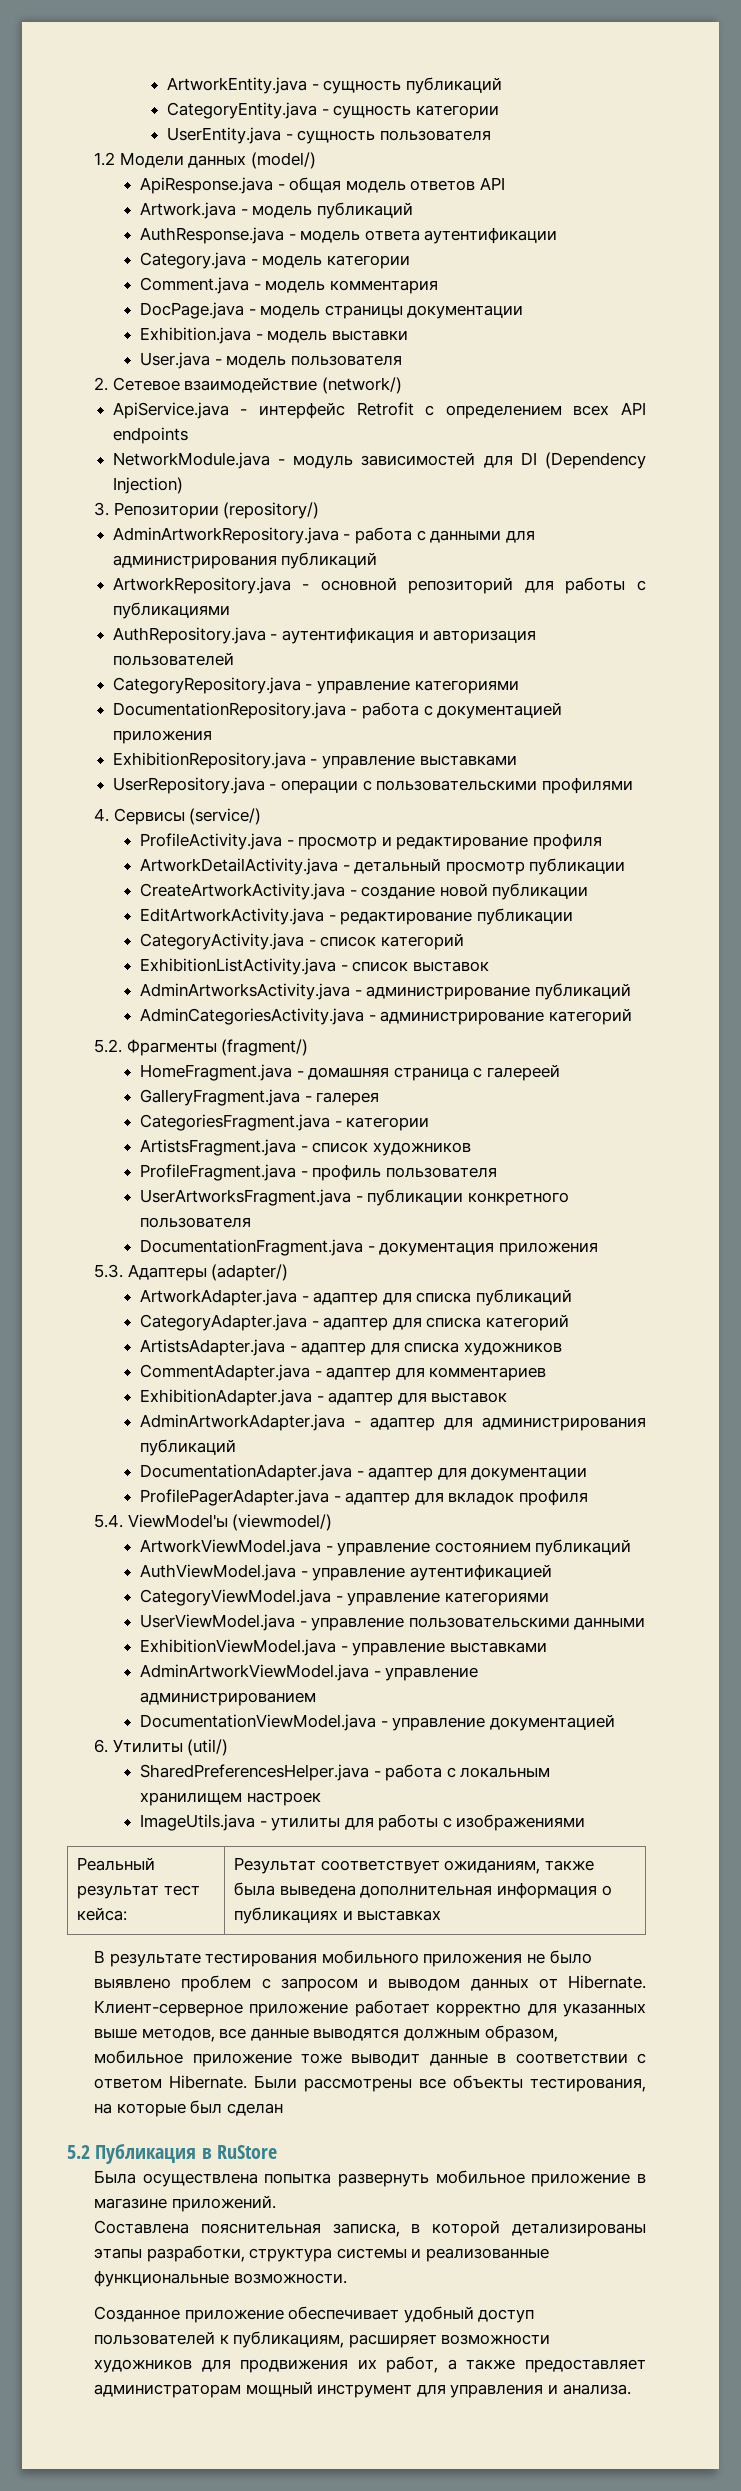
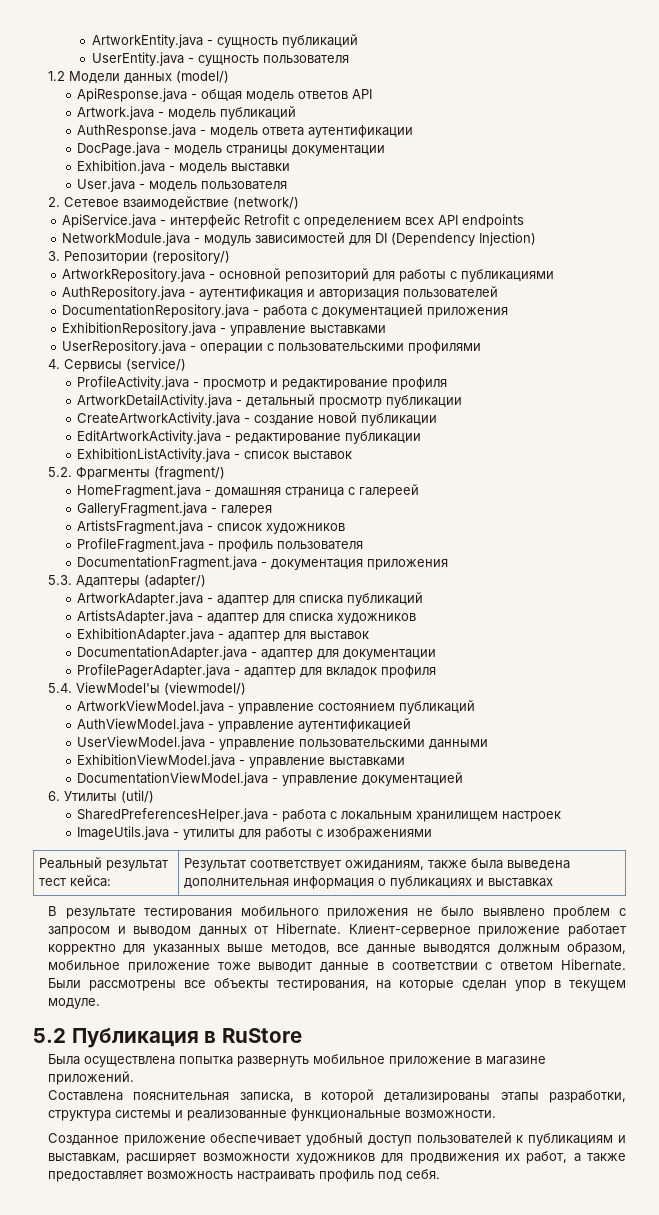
[167,102,499,119] // CategoryEntity.java - сущность категории -> (359, 41) none
[139,252,410,269] [139,277,438,294] // Category.java - модель категории // Comment.java - модель комментария -> (414, 131) none
[112,527,535,544] [112,552,378,569] // AdminArtworkRepository.java - работа с данными для администрирования публикаций -> (230, 257) none
[112,677,519,694] // CategoryRepository.java - управление категориями -> (499, 292) none
[139,933,464,950] // CategoryActivity.java - список категорий -> (422, 437) none
[139,983,631,1000] [139,1008,632,1025] // AdminArtworksActivity.java - администрирование публикаций // AdminCategoriesActivity.java - администрирование категорий -> (353, 455) none
[139,1114,430,1131] // CategoriesFragment.java - категории -> (273, 510) none
[139,1189,569,1206] [139,1217,251,1228] // UserArtworksFragment.java - публикации конкретного пользователя -> (364, 545) none
[139,1314,569,1331] // CategoryAdapter.java - адаптер для списка категорий -> (424, 599) none
[139,1364,547,1381] // CommentAdapter.java - адаптер для комментариев -> (417, 618) none
[139,1414,646,1431] [139,1439,236,1456] // AdminArtworkAdapter.java - адаптер для администрирования публикаций -> (370, 635) none
[139,1589,549,1606] // CategoryViewModel.java - управление категориями -> (412, 725) none
[139,1664,479,1681] [139,1692,316,1706] // AdminArtworkViewModel.java - управление администрированием -> (406, 761) none
[190,2100,223,2114] был -> (455, 985) none
(283, 2109) none -> [515,980,626,991] [47,998,100,1009] упор в текущем модуле.
[233,2331,345,2348] публикациям, -> [528,1133,626,1146] [47,1153,120,1163] публикациям и выставкам,
[94,2381,631,2398] администраторам мощный инструмент для управления и анализа. -> [146,1169,440,1182] возможность настраивать профиль под себя.

